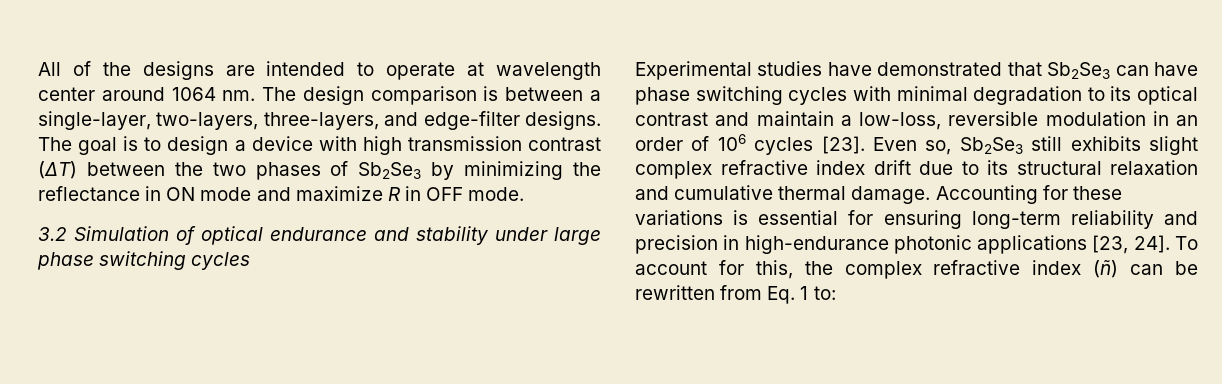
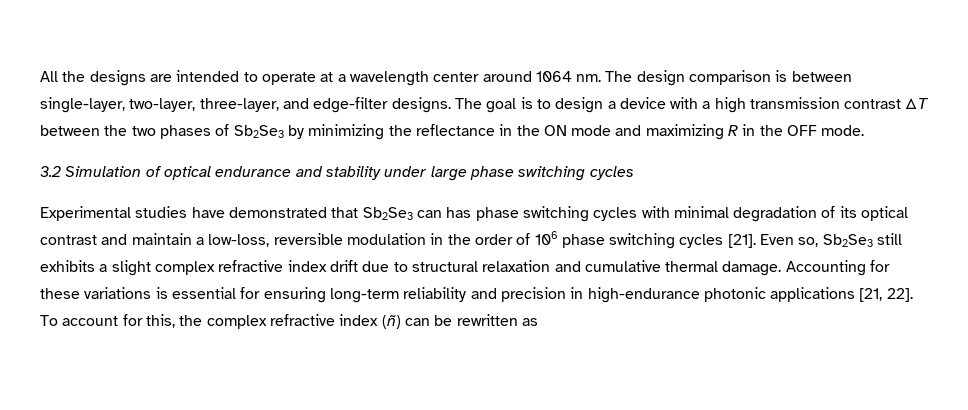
[72,61,91,76] of -> (58, 76) none
(485, 69) none -> [337,74,346,82] a
[590,90,601,101] [38,111,379,130] a single-layer, two-layers, three-layers, -> [40,97,279,113] single-layer, two-layer, three-layer,
(357, 143) none -> [702,101,711,109] a
[38,161,77,179] (ΔT) -> [904,98,929,109] ΔT
(162, 193) none -> [516,125,540,136] the
[295,186,383,201] maximize -> [645,124,724,140] maximizing
(421, 193) none -> [759,125,783,136] the
[1154,62,1198,76] have -> [446,207,472,218] has
[1087,87,1105,101] to -> [821,206,836,218] of
[1176,115,1198,126] an -> [447,234,471,245] the
[754,136,865,155] cycles [23]. -> [561,233,756,249] phase switching cycles [21].
(1141, 143) none -> [99,264,108,272] a
[987,160,1008,175] its -> (408, 267) none
[1092,235,1170,254] [23, 24]. -> [859,288,913,302] [21, 22].
[720,285,836,304] from Eq. 1 to: -> [521,318,538,326] as

